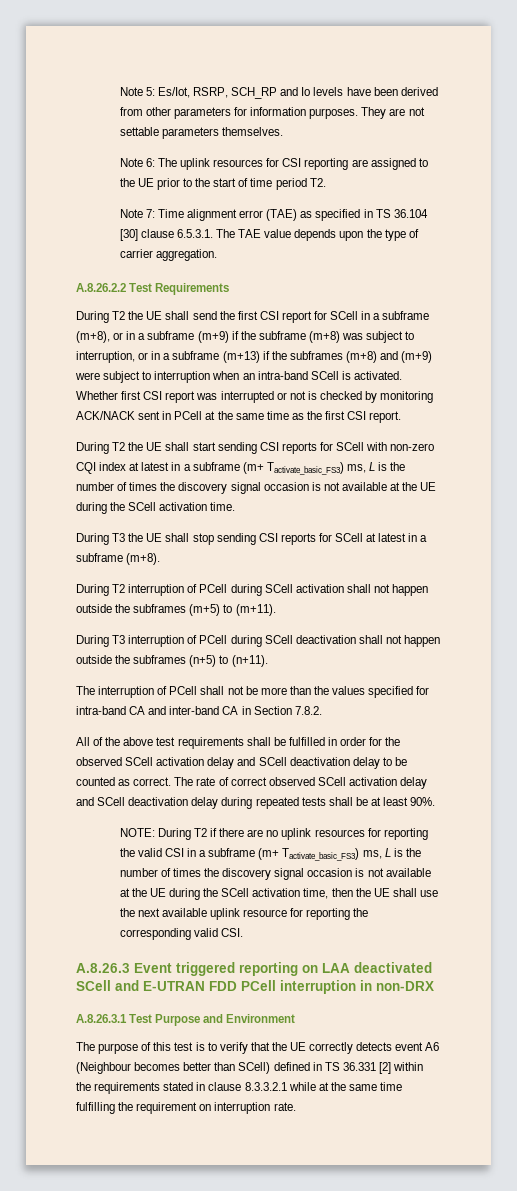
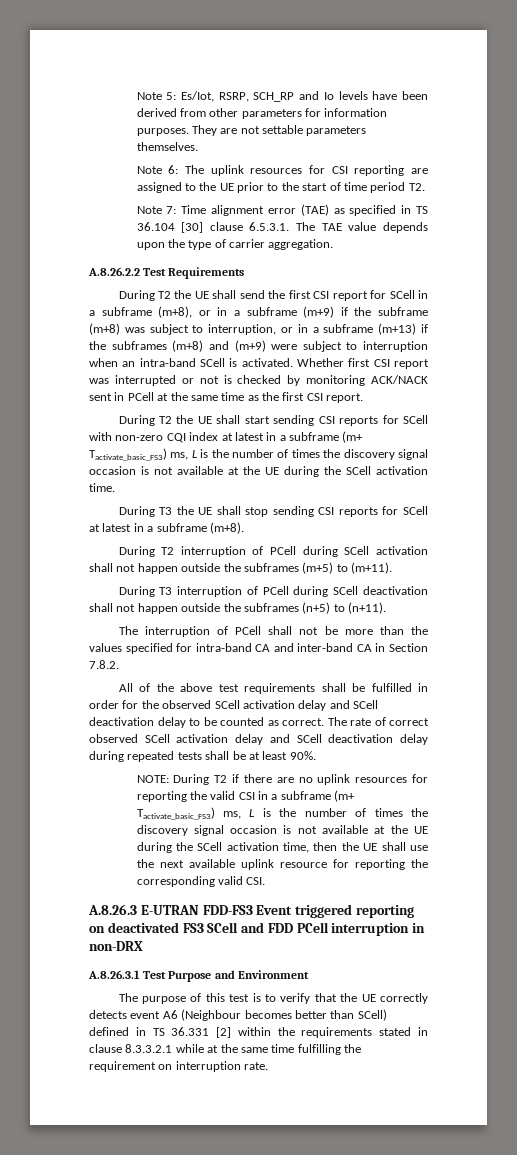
(130, 968) none -> [140,905,253,915] E-UTRAN FDD-FS3
[322,962,432,973] LAA deactivated -> [107,922,204,933] deactivated FS3
[143,981,205,991] E-UTRAN -> (265, 927) none

